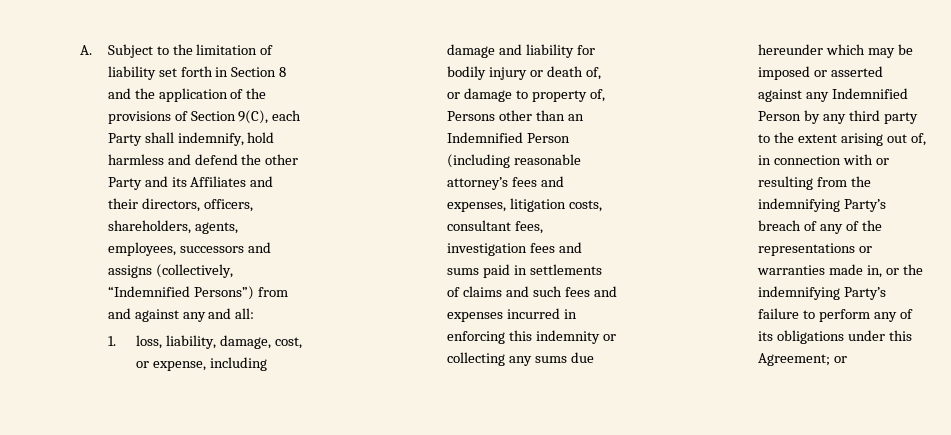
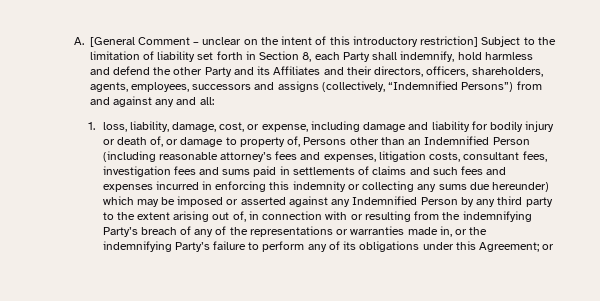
(92, 50) none -> [89,36,479,47] [General Comment – unclear on the intent of this introductory restriction]
[279,67,287,77] [107,88,267,102] [107,110,269,124] 8 and the application of the provisions of Section 9(C), -> [302,52,312,62] 8,
[757,44,823,55] hereunder -> [492,182,550,192] hereunder)

